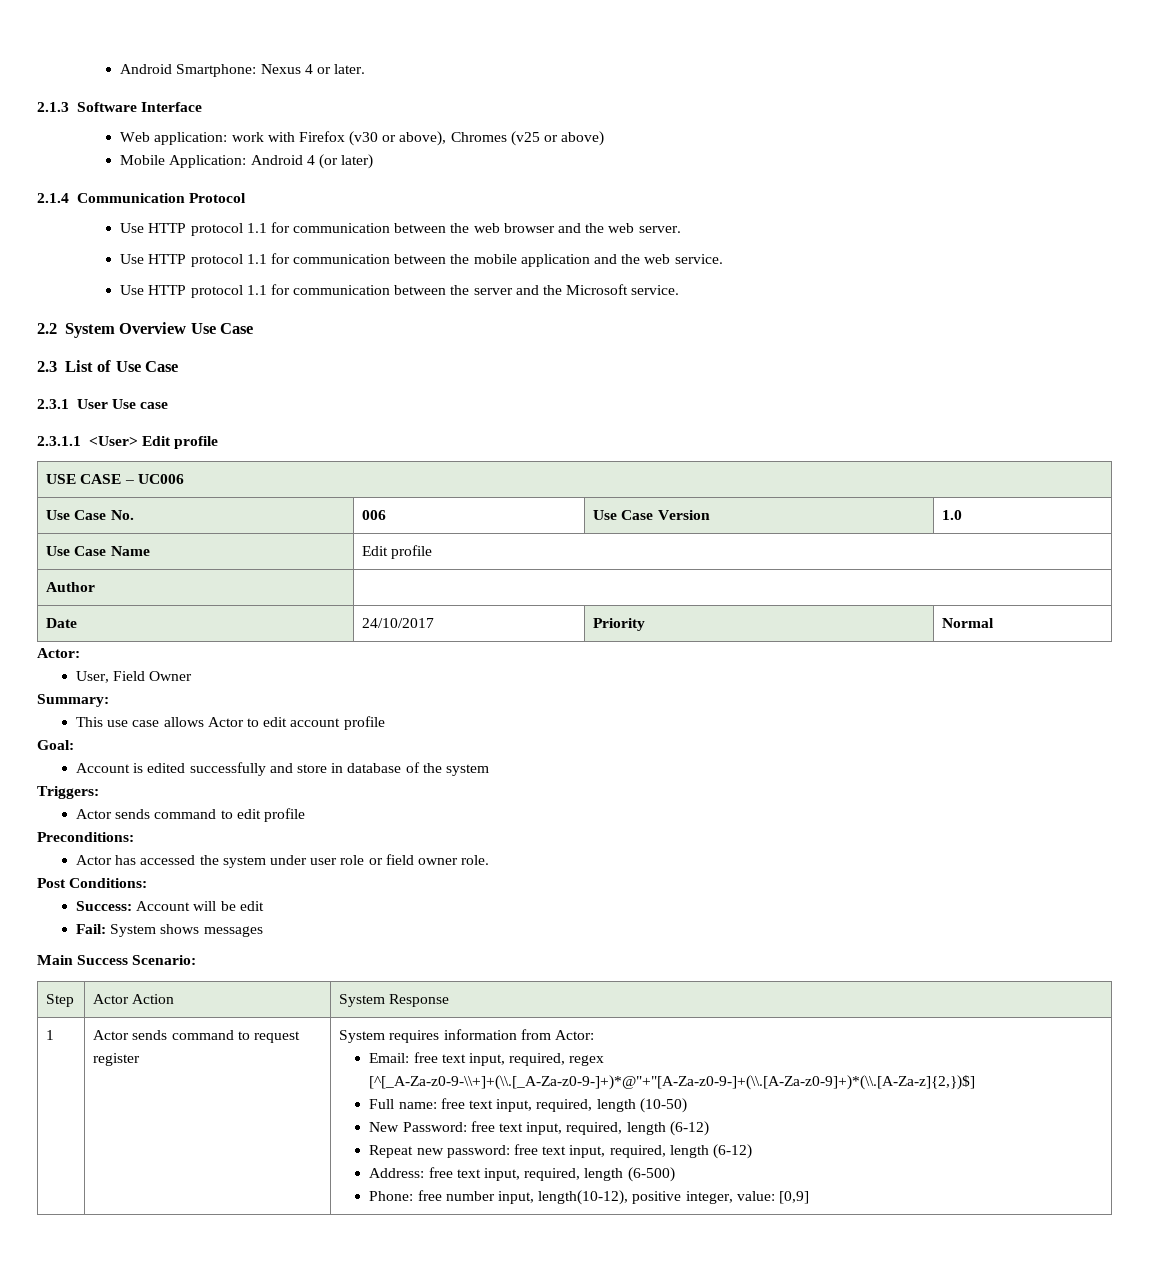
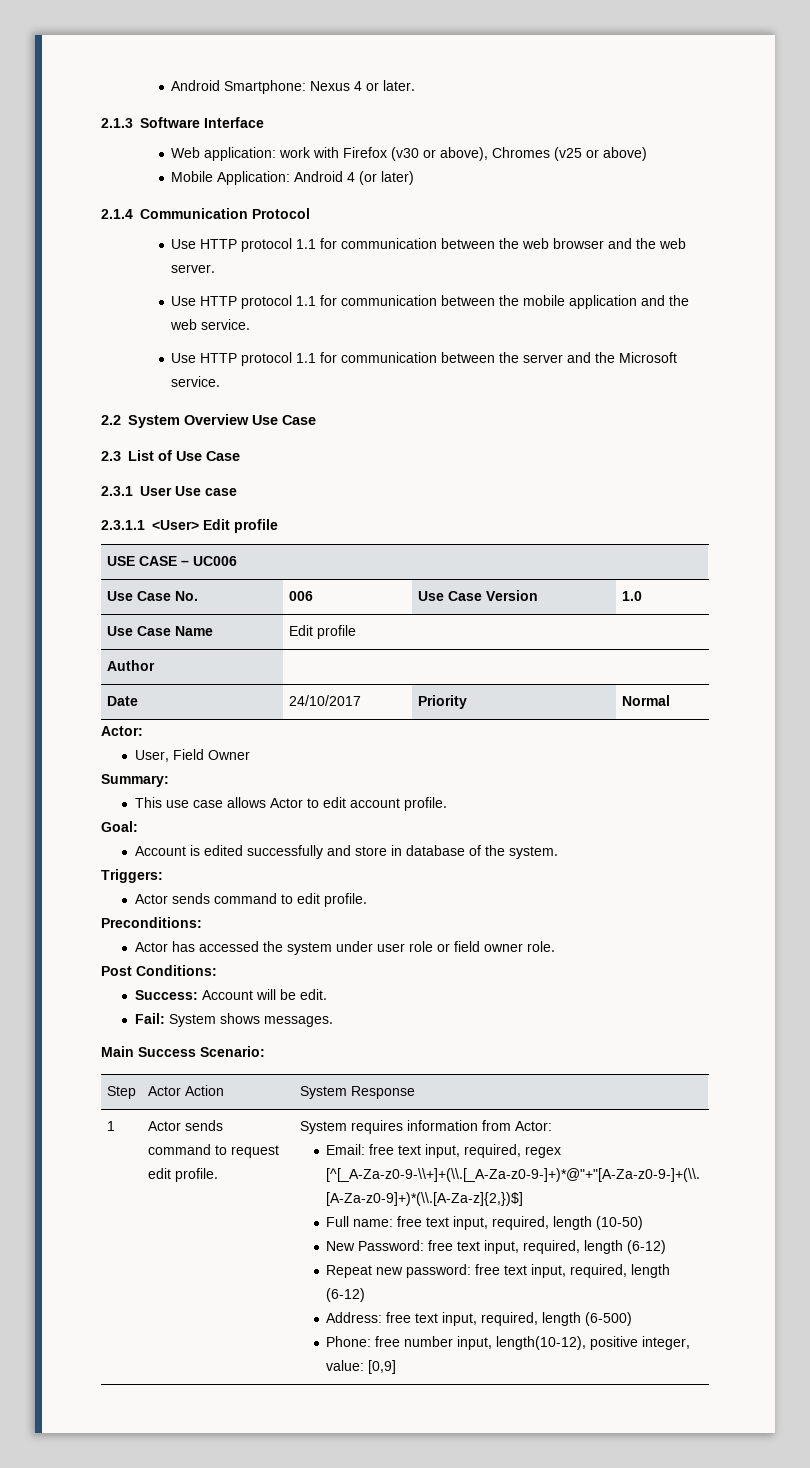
[343,716,385,730] profile -> [403,797,447,811] profile.
[445,764,489,776] system -> [508,846,558,859] system.
[264,808,306,822] profile -> [323,893,367,907] profile.
[239,901,264,911] edit -> [299,989,327,1000] edit.
[203,926,263,937] messages -> [263,1016,333,1027] messages.
[93,1053,141,1066] register -> [147,1168,218,1182] edit profile.

